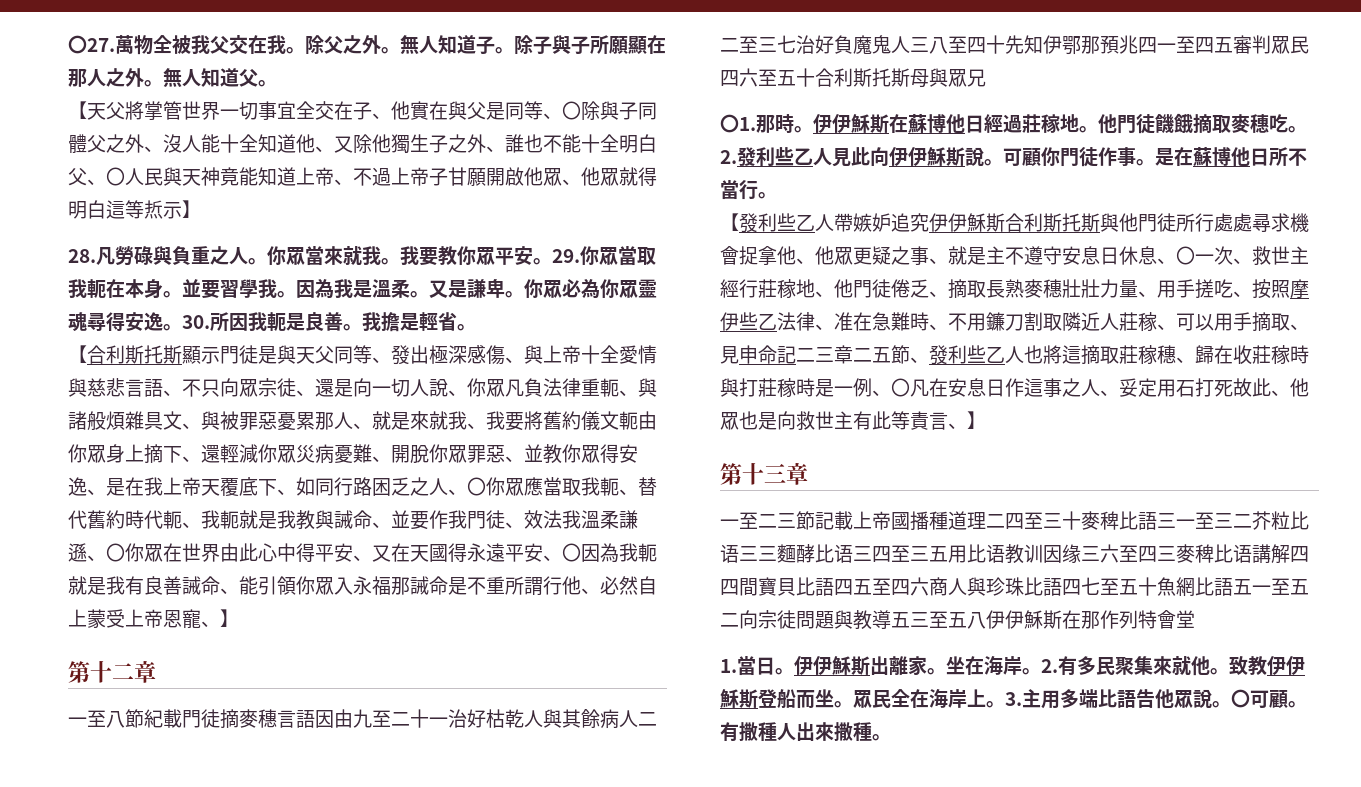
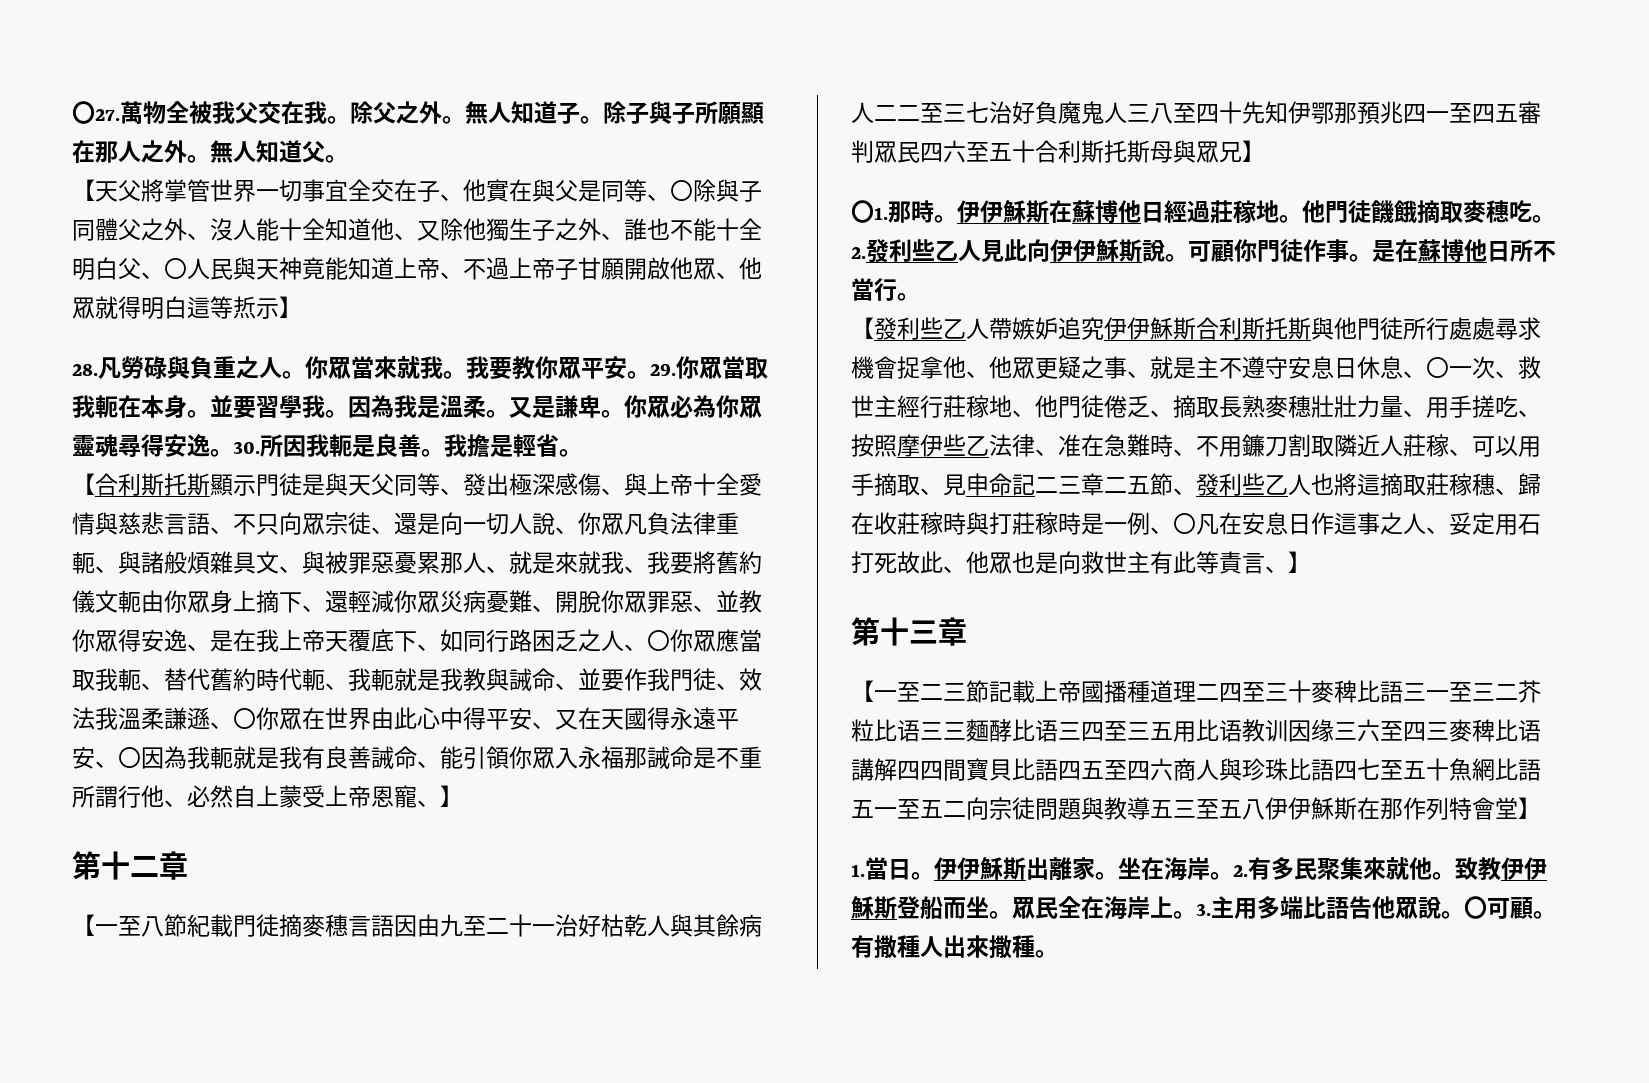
(156, 671) none -> [72,914,95,936] 【
(986, 78) none -> [1242,140,1265,162] 】
(808, 473) none -> [851,680,874,702] 【
(1195, 619) none -> [1518,797,1541,819] 】

